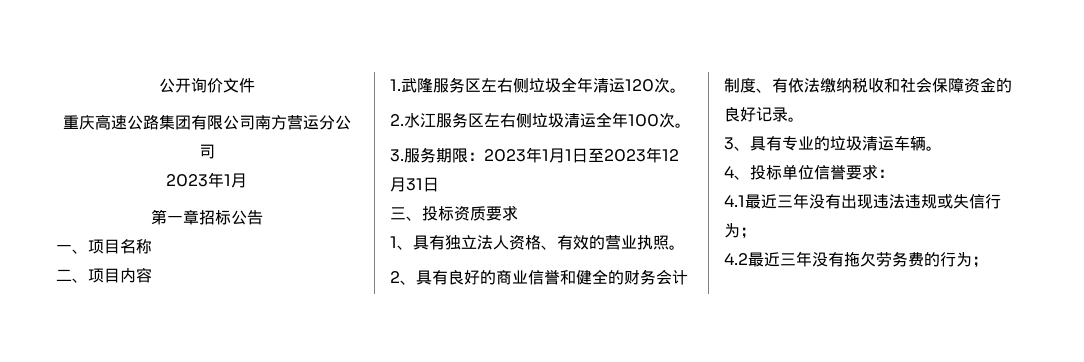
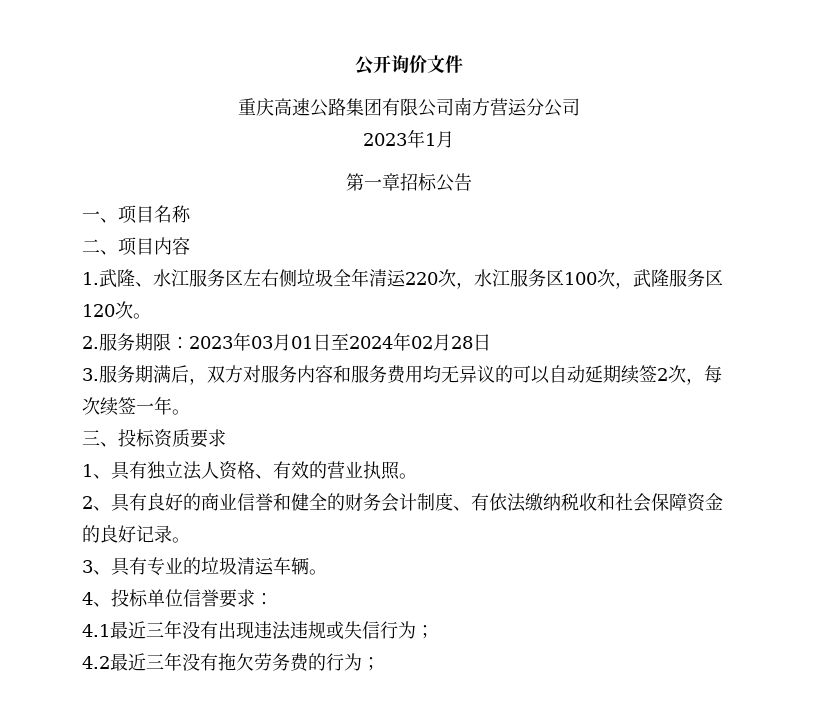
(433, 85) none -> [135,269,189,287] 、水江
[625,77,686,93] [390,112,691,128] [390,147,679,163] [390,177,439,192] 120次。 // 2.水江服务区左右侧垃圾清运全年100次。 // 3.服务期限：2023年1月1日至2023年12月31日 -> [405,269,723,289] [82,301,151,319] [82,332,491,351] [82,365,722,385] [82,396,190,416] 220次，水江服务区100次，武隆服务区120次。 // 2.服务期限：2023年03月01日至2024年02月28日 // 3.服务期满后，双方对服务内容和服务费用均无异议的可以自动延期续签2次，每次续签一年。

